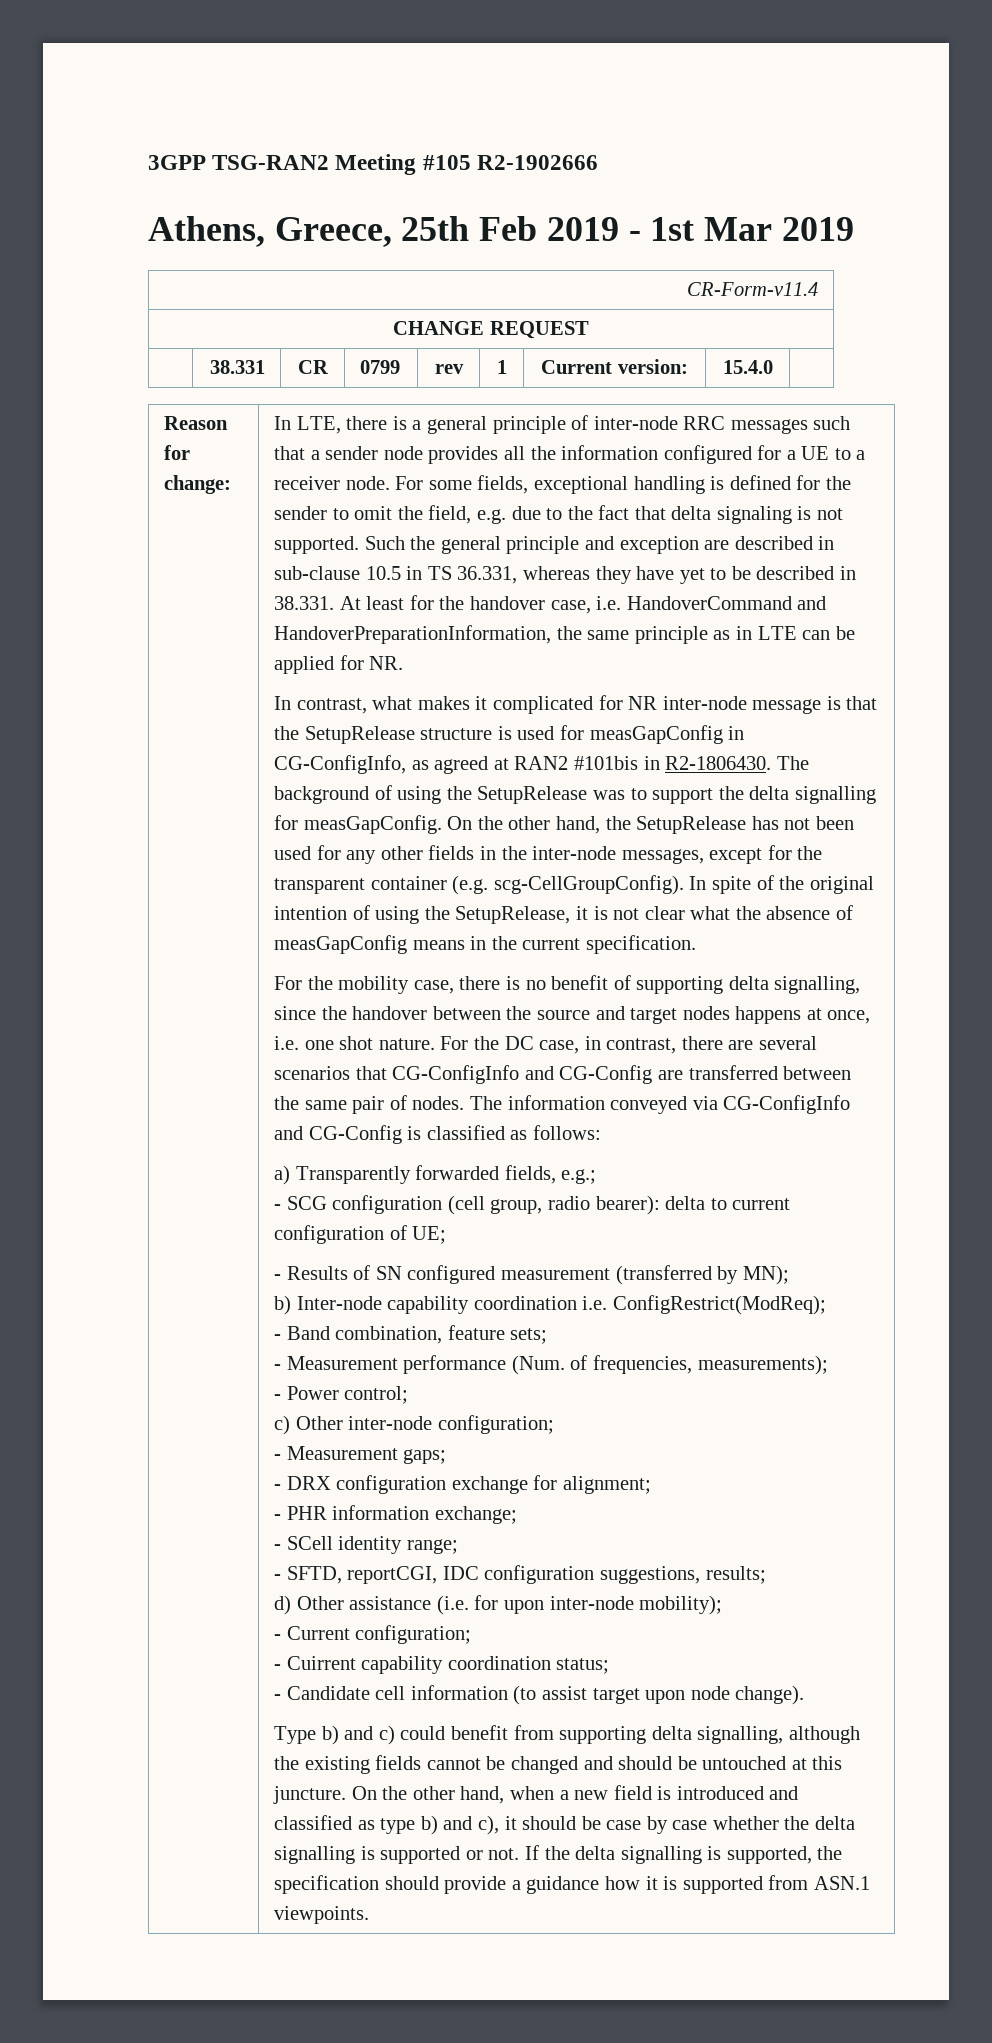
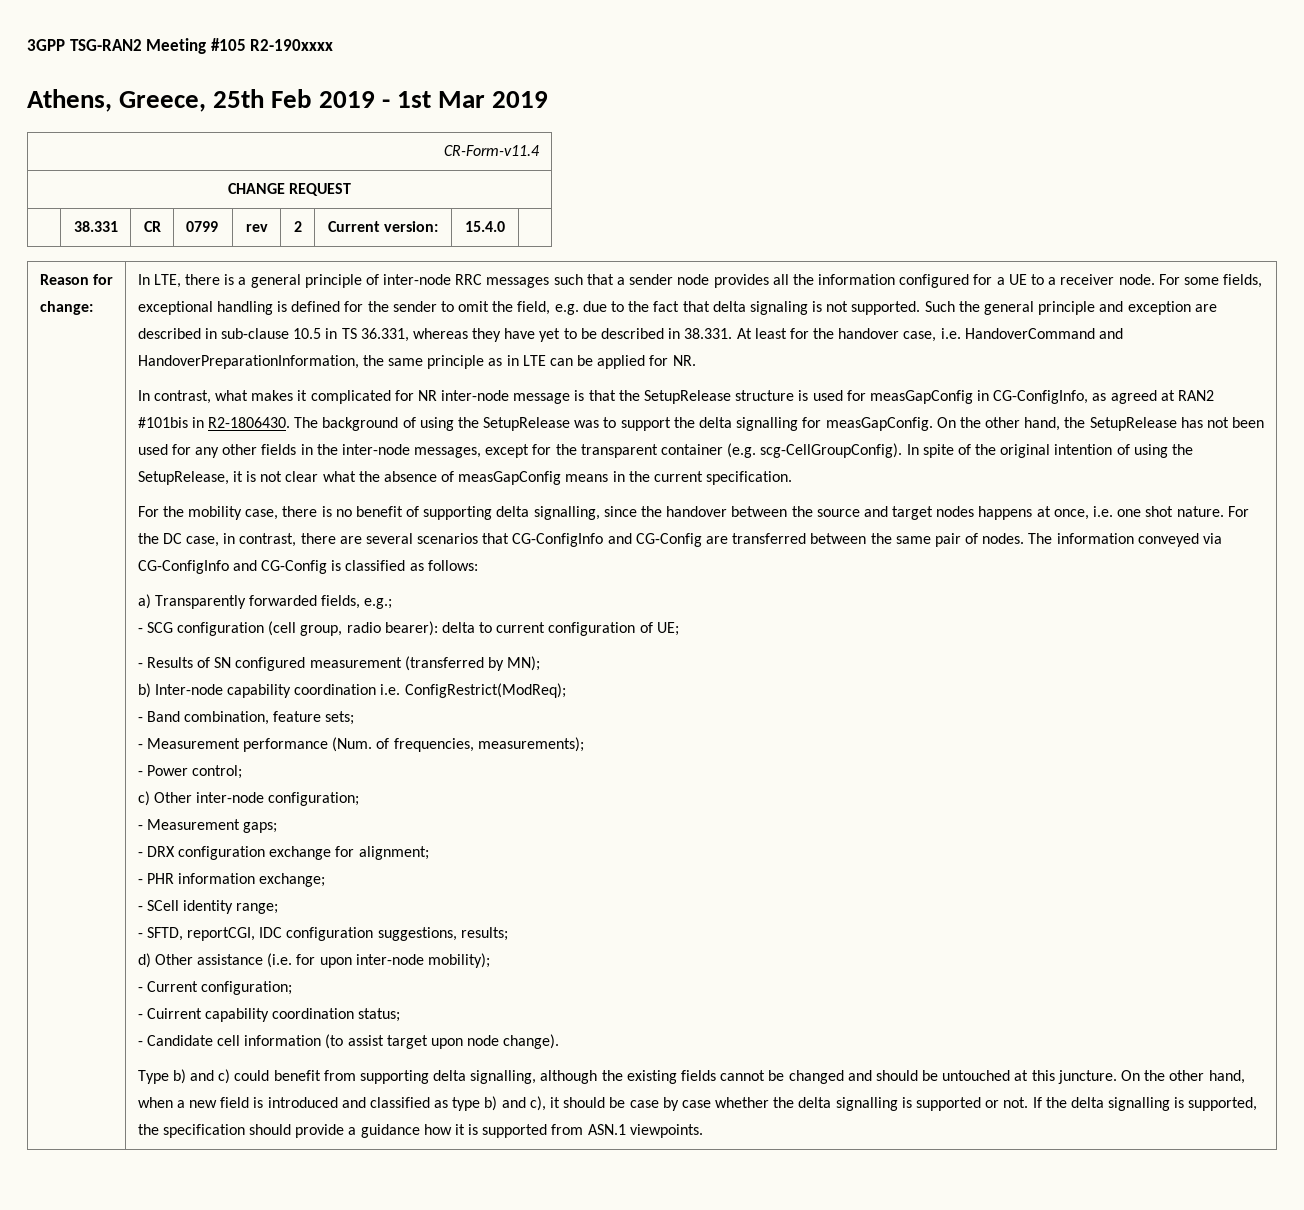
[476,155,598,170] R2-1902666 -> [250,39,334,51] R2-190xxxx
[496,360,507,374] 1 -> [293,221,302,232] 2

